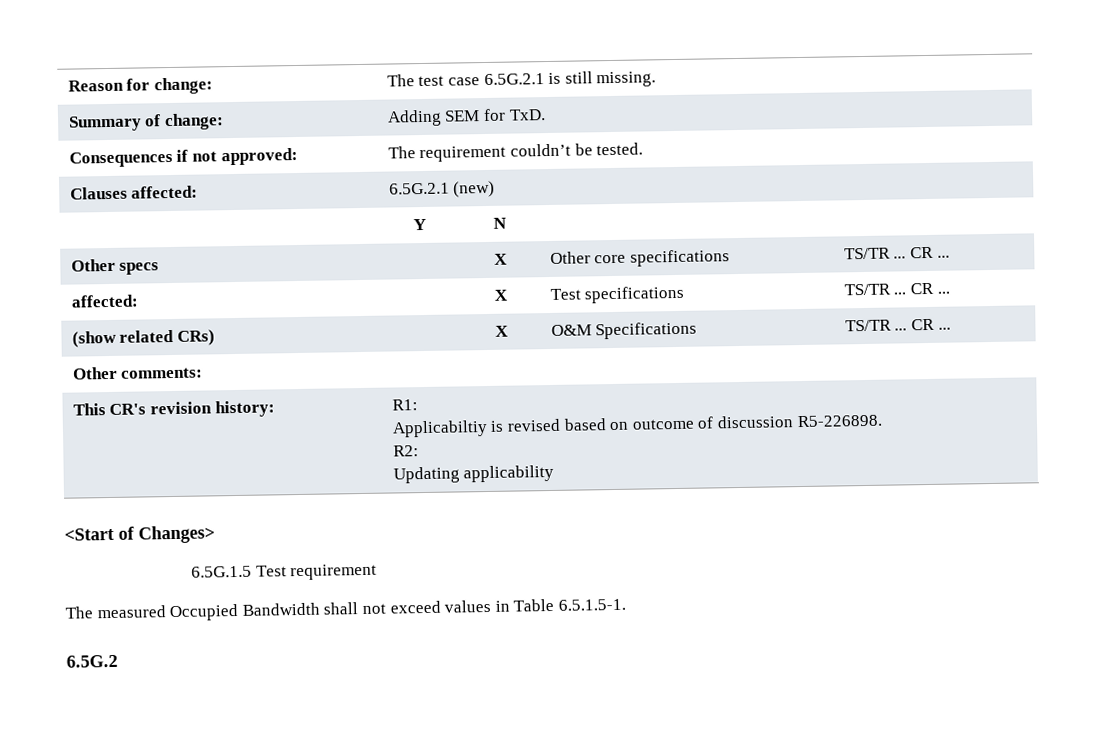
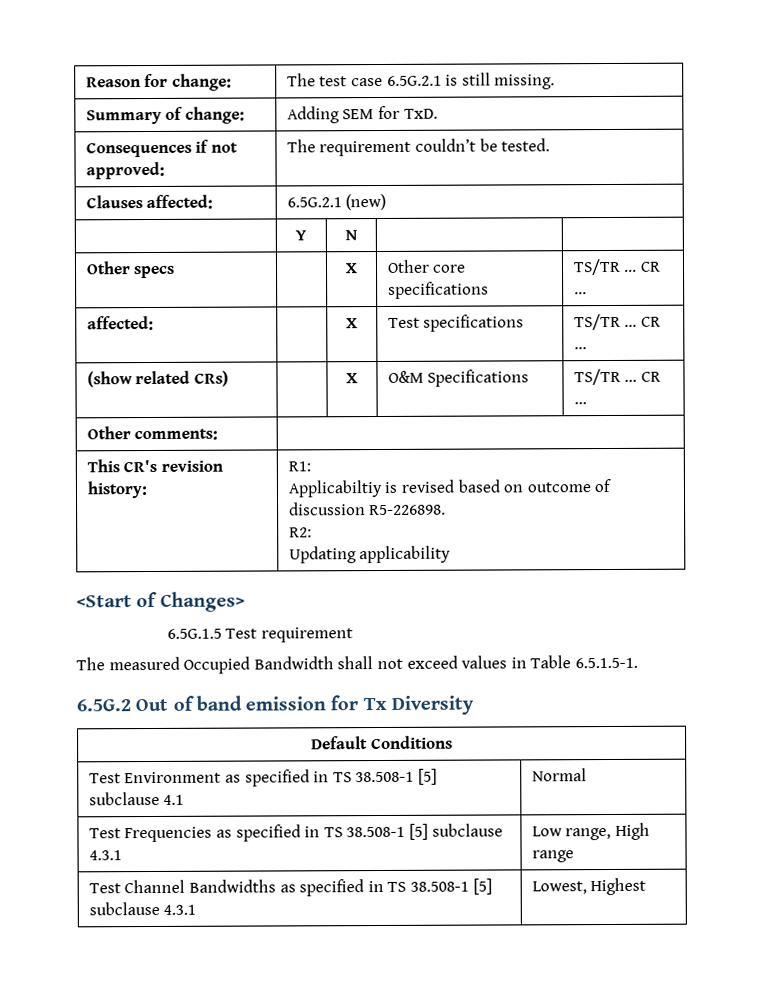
(118, 661) none -> [135,695,474,715] [311,735,453,750] [88,768,437,787] [88,791,185,806] [531,768,587,782] [88,823,503,843] [88,850,122,861] [531,822,651,841] [531,850,574,863] [88,878,492,897] [88,901,197,916] [531,877,647,896] Out of band emission for Tx Diversity // Default Conditions // Test Environment as specified in TS 38.508-1 [5] subclause 4.1 | Normal // Test Frequencies as specified in TS 38.508-1 [5] subclause 4.3.1 | Low range, High range // Test Channel Bandwidths as specified in TS 38.508-1 [5] subclause 4.3.1 | Lowest, Highest

